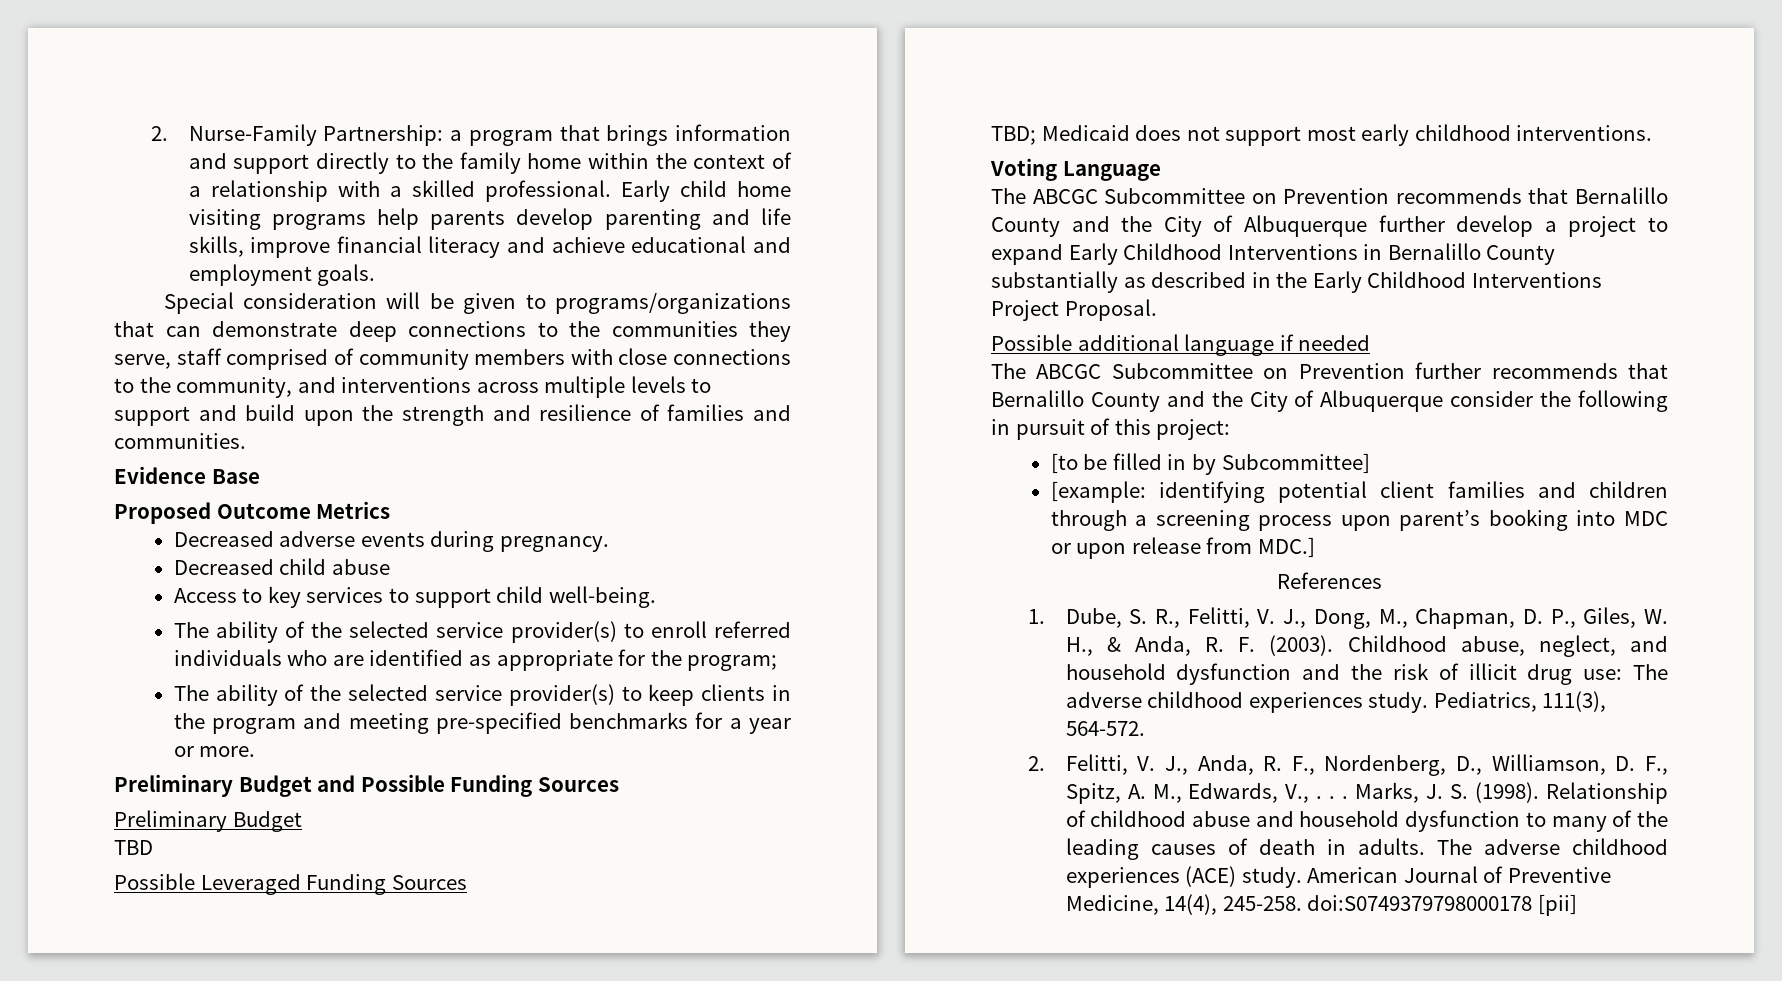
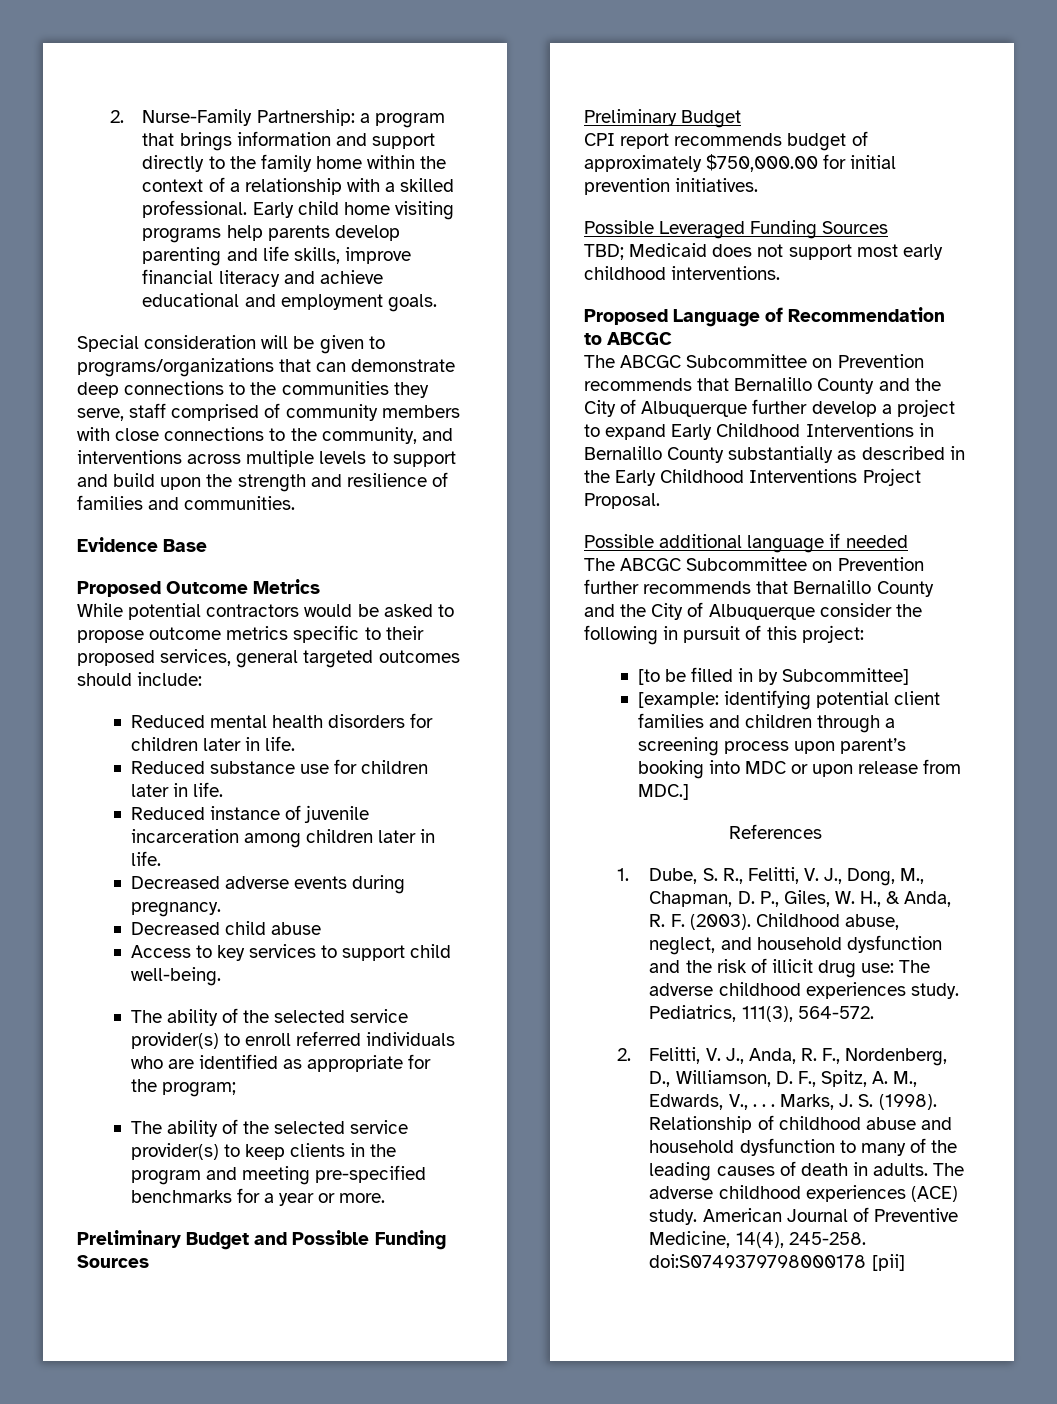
(391, 510) none -> [77,603,454,620] [77,625,424,643] [77,649,460,668] [77,672,203,686] [130,713,434,728] [130,736,296,751] [130,759,429,774] [130,782,223,797] [130,805,370,823] [130,829,436,848] [130,851,161,866] // While potential contractors would be asked to propose outcome metrics specific to their proposed services, general targeted outcomes should include: // Reduced mental health disorders for children later in life. // Reduced substance use for children later in life. // Reduced instance of juvenile incarceration among children later in life.
[114,840,153,855] TBD -> [584,131,868,151] [584,154,897,172] [584,178,759,195] CPI report recommends budget of approximately $750,000.00 for initial prevention initiatives.
[990,158,1057,181] Voting -> [584,309,668,325] Proposed
(1161, 171) none -> [765,307,946,322] [584,332,673,345] of Recommendation to ABCGC

